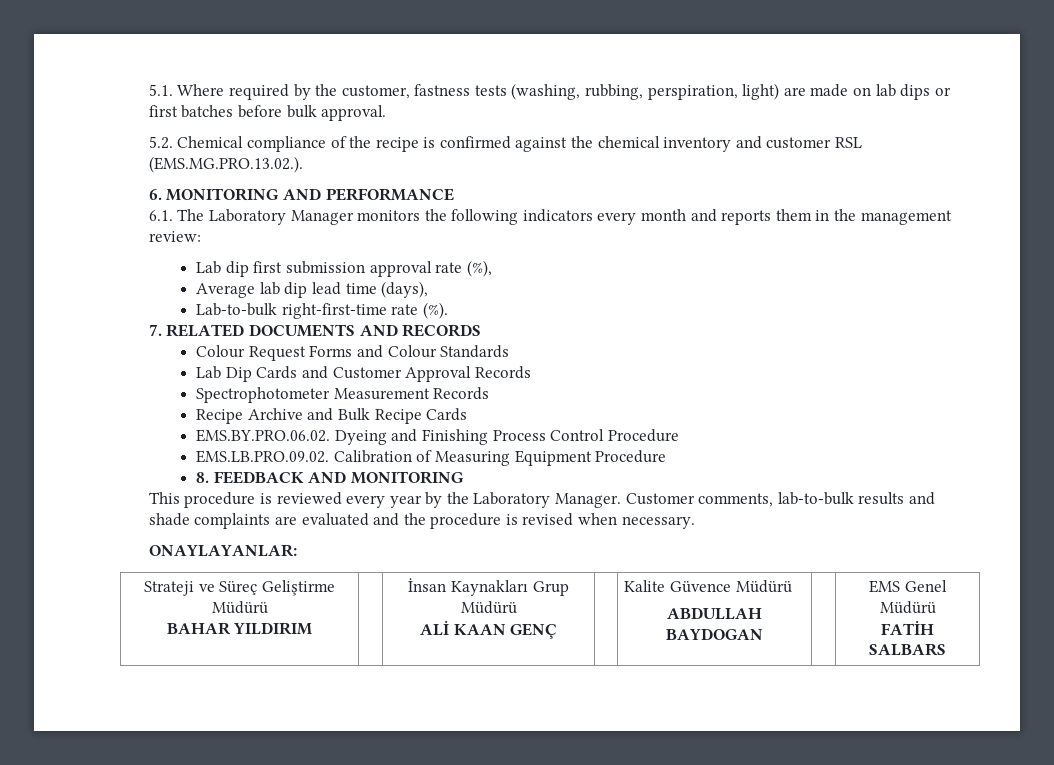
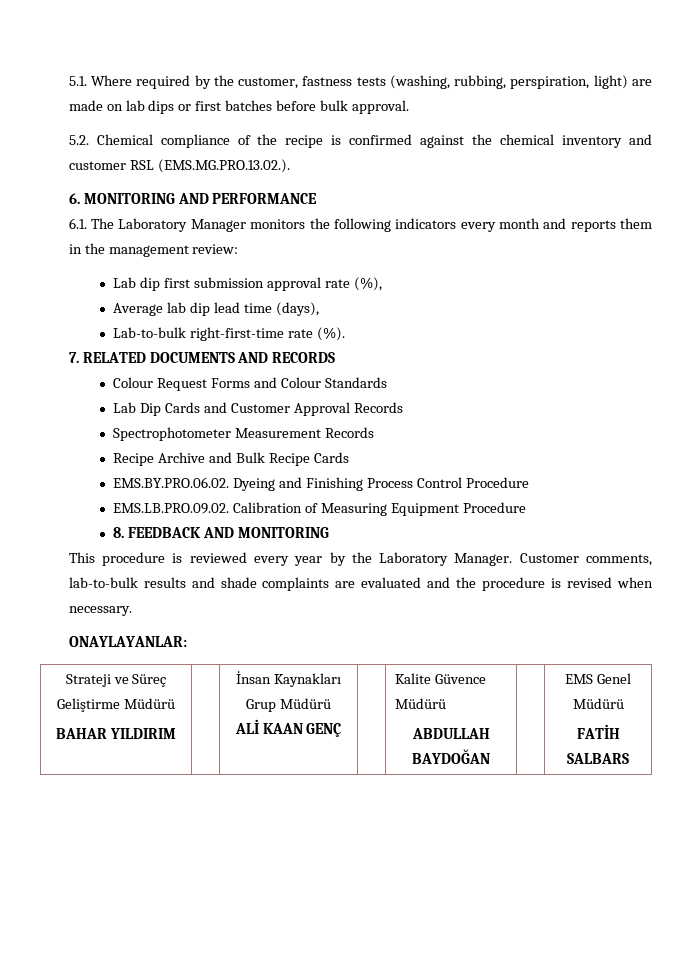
[666,628,763,640] BAYDOGAN -> [412,749,490,764] BAYDOĞAN

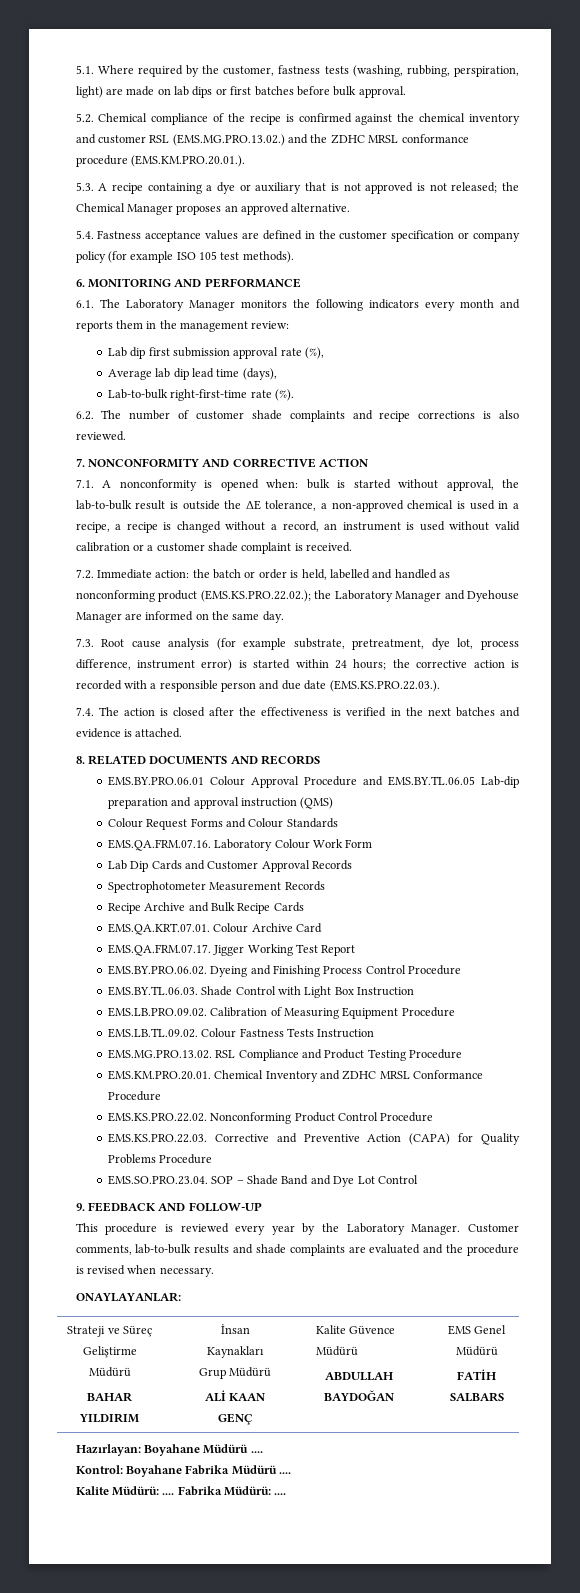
[157,159,290,173] (EMS.MG.PRO.13.02.). -> [172,134,469,146] [75,155,245,167] [75,182,519,194] [75,203,351,215] [75,230,520,242] [75,251,294,263] (EMS.MG.PRO.13.02.) and the ZDHC MRSL conformance procedure (EMS.KM.PRO.20.01.). // 5.3. A recipe containing a dye or auxiliary that is not approved is not released; the Chemical Manager proposes an approved alternative. // 5.4. Fastness acceptance values are defined in the customer specification or company policy (for example ISO 105 test methods).
[68,352,336,363] 7. RELATED DOCUMENTS AND RECORDS -> [75,410,519,422] [75,431,126,441] [75,458,369,468] [75,479,519,491] [75,500,519,512] [75,521,520,533] [75,542,353,554] [75,569,451,580] [75,590,519,602] [75,611,284,623] [75,638,519,650] [75,659,520,671] [75,680,440,692] [75,707,520,717] [75,728,183,738] [75,755,321,765] [107,776,519,788] [107,797,334,809] 6.2. The number of customer shade complaints and recipe corrections is also reviewed. // 7. NONCONFORMITY AND CORRECTIVE ACTION // 7.1. A nonconformity is opened when: bulk is started without approval, the lab-to-bulk result is outside the ΔE tolerance, a non-approved chemical is used in a recipe, a recipe is changed without a record, an instrument is used without valid calibration or a customer shade complaint is received. // 7.2. Immediate action: the batch or order is held, labelled and handled as nonconforming product (EMS.KS.PRO.22.02.); the Laboratory Manager and Dyehouse Manager are informed on the same day. // 7.3. Root cause analysis (for example substrate, pretreatment, dye lot, process difference, instrument error) is started within 24 hours; the corrective action is recorded with a responsible person and due date (EMS.KS.PRO.22.03.). // 7.4. The action is closed after the effectiveness is verified in the next batches and evidence is attached. // 8. RELATED DOCUMENTS AND RECORDS // EMS.BY.PRO.06.01 Colour Approval Procedure and EMS.BY.TL.06.05 Lab-dip preparation and approval instruction (QMS)
(387, 382) none -> [107,839,373,851] // EMS.QA.FRM.07.16. Laboratory Colour Work Form
(349, 457) none -> [107,923,323,935] [107,944,356,956] // EMS.QA.KRT.07.01. Colour Archive Card // EMS.QA.FRM.07.17. Jigger Working Test Report
(529, 482) none -> [107,986,415,998] // EMS.BY.TL.06.03. Shade Control with Light Box Instruction
[113,527,125,538] 8. -> [107,1028,375,1038] [107,1049,463,1061] [107,1070,484,1082] [107,1091,161,1101] [107,1112,434,1124] [107,1133,520,1145] [107,1154,213,1164] [107,1175,418,1187] [75,1203,85,1211] EMS.LB.TL.09.02. Colour Fastness Tests Instruction // EMS.MG.PRO.13.02. RSL Compliance and Product Testing Procedure // EMS.KM.PRO.20.01. Chemical Inventory and ZDHC MRSL Conformance Procedure // EMS.KS.PRO.22.02. Nonconforming Product Control Procedure // EMS.KS.PRO.22.03. Corrective and Preventive Action (CAPA) for Quality Problems Procedure // EMS.SO.PRO.23.04. SOP – Shade Band and Dye Lot Control // 9.
[238,527,330,538] MONITORING -> [188,1202,262,1212] FOLLOW-UP
(629, 758) none -> [75,1444,263,1456] [75,1465,292,1477] [75,1486,287,1496] // Hazırlayan: Boyahane Müdürü .... // Kontrol: Boyahane Fabrika Müdürü .... // Kalite Müdürü: .... Fabrika Müdürü: ....

